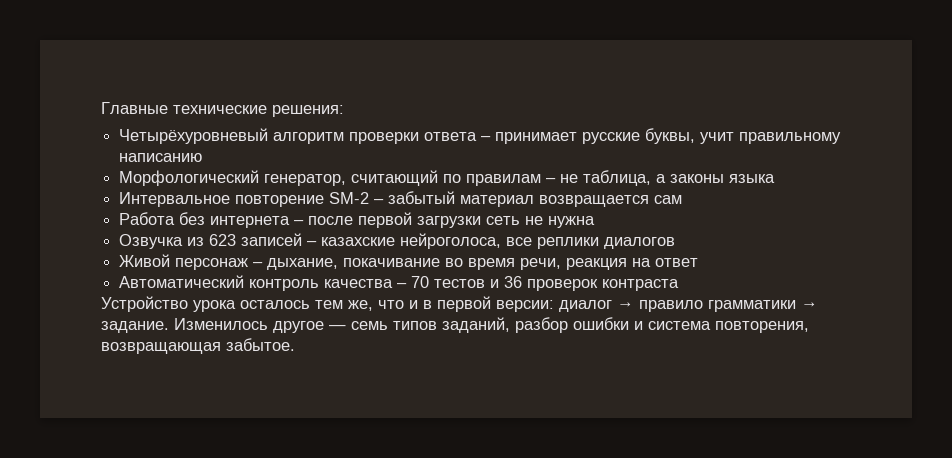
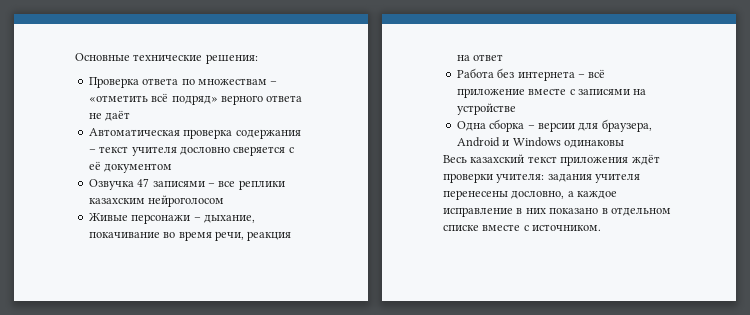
[101,102,168,114] Главные -> [75,53,130,61] Основные
[119,128,842,144] [119,153,203,162] [119,170,776,186] [119,191,683,207] [119,212,596,228] [119,233,676,249] [119,254,249,270] Четырёхуровневый алгоритм проверки ответа – принимает русские буквы, учит правильному написанию // Морфологический генератор, считающий по правилам – не таблица, а законы языка // Интервальное повторение SM-2 – забытый материал возвращается сам // Работа без интернета – после первой загрузки сеть не нужна // Озвучка из 623 записей – казахские нейроголоса, все реплики диалогов // Живой персонаж -> [88,77,278,88] [88,93,303,105] [88,110,131,121] [88,128,301,139] [88,146,294,156] [88,161,173,173] [88,178,285,190] [88,195,225,207] [88,213,191,224] Проверка ответа по множествам – «отметить всё подряд» верного ответа не даёт // Автоматическая проверка содержания – текст учителя дословно сверяется с её документом // Озвучка 47 записями – все реплики казахским нейроголосом // Живые персонажи
[119,275,680,291] [101,296,818,312] [101,317,809,333] [101,338,295,354] Автоматический контроль качества – 70 тестов и 36 проверок контраста // Устройство урока осталось тем же, что и в первой версии: диалог → правило грамматики → задание. Изменилось другое — семь типов заданий, разбор ошибки и система повторения, возвращающая забытое. -> [456,68,606,81] [456,88,647,98] [456,103,516,115] [456,119,652,132] [456,137,624,148] [443,154,660,166] [443,173,641,183] [443,190,618,200] [443,207,671,217] [443,224,602,231] Работа без интернета – всё приложение вместе с записями на устройстве // Одна сборка – версии для браузера, Android и Windows одинаковы // Весь казахский текст приложения ждёт проверки учителя: задания учителя перенесены дословно, а каждое исправление в них показано в отдельном списке вместе с источником.

